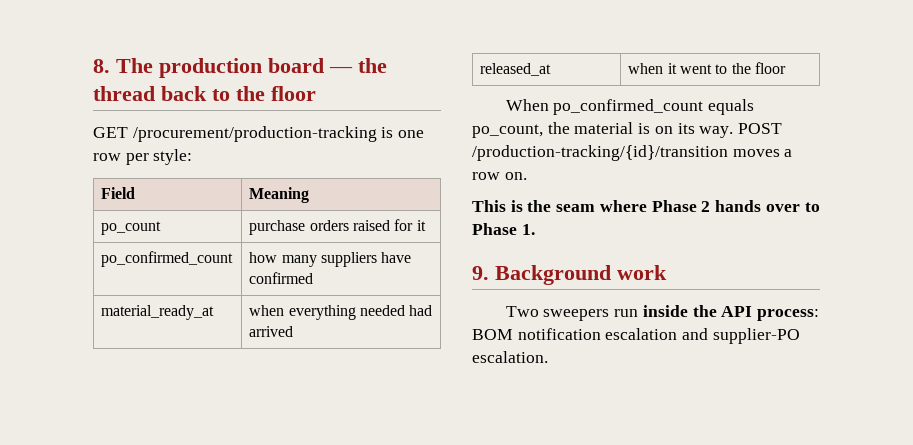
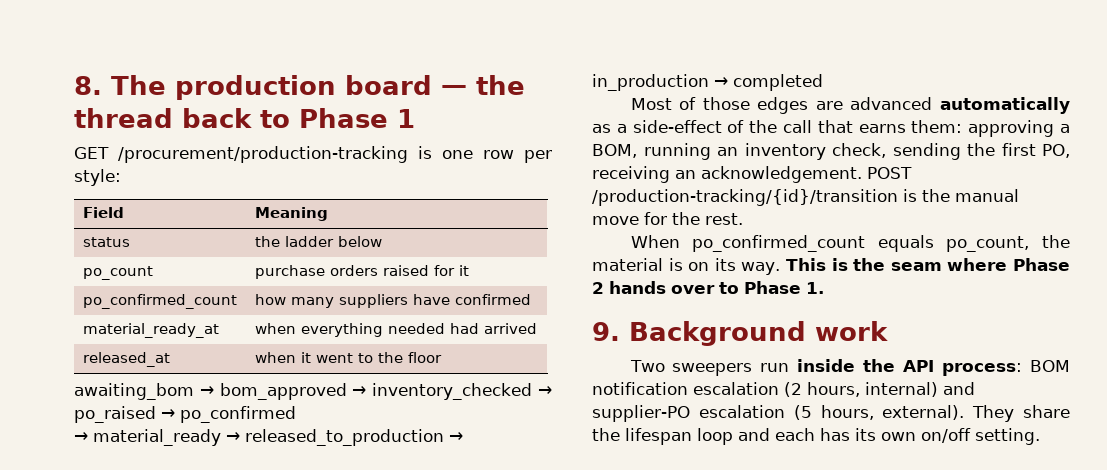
[236,86,316,101] the floor -> [299,108,415,128] Phase 1
(310, 195) none -> [82,237,130,247] [254,236,382,247] // status | the ladder below
(787, 68) none -> [74,383,552,400] [74,406,296,423] [74,429,463,446] [592,74,823,91] [630,97,1070,114] [592,120,1070,137] [592,143,1070,160] [592,166,912,183] [592,189,1019,206] [592,212,743,225] // awaiting_bom → bom_approved → inventory_checked → po_raised → po_confirmed // → material_ready → released_to_production → in_production → completed // Most of those edges are advanced automatically as a side-effect of the call that earns them: approving a BOM, running an inventory check, sending the first PO, receiving an acknowledgement. POST /production-tracking/{id}/transition is the manual move for the rest.
[738,123,783,134] [472,145,793,161] [472,172,527,180] POST /production-tracking/{id}/transition moves a row on. // -> (781, 268) none
[682,328,800,344] [472,351,548,363] and supplier-PO escalation. -> [784,382,975,397] [592,405,1070,422] [592,428,1040,445] (2 hours, internal) and supplier-PO escalation (5 hours, external). They share the lifespan loop and each has its own on/off setting.

